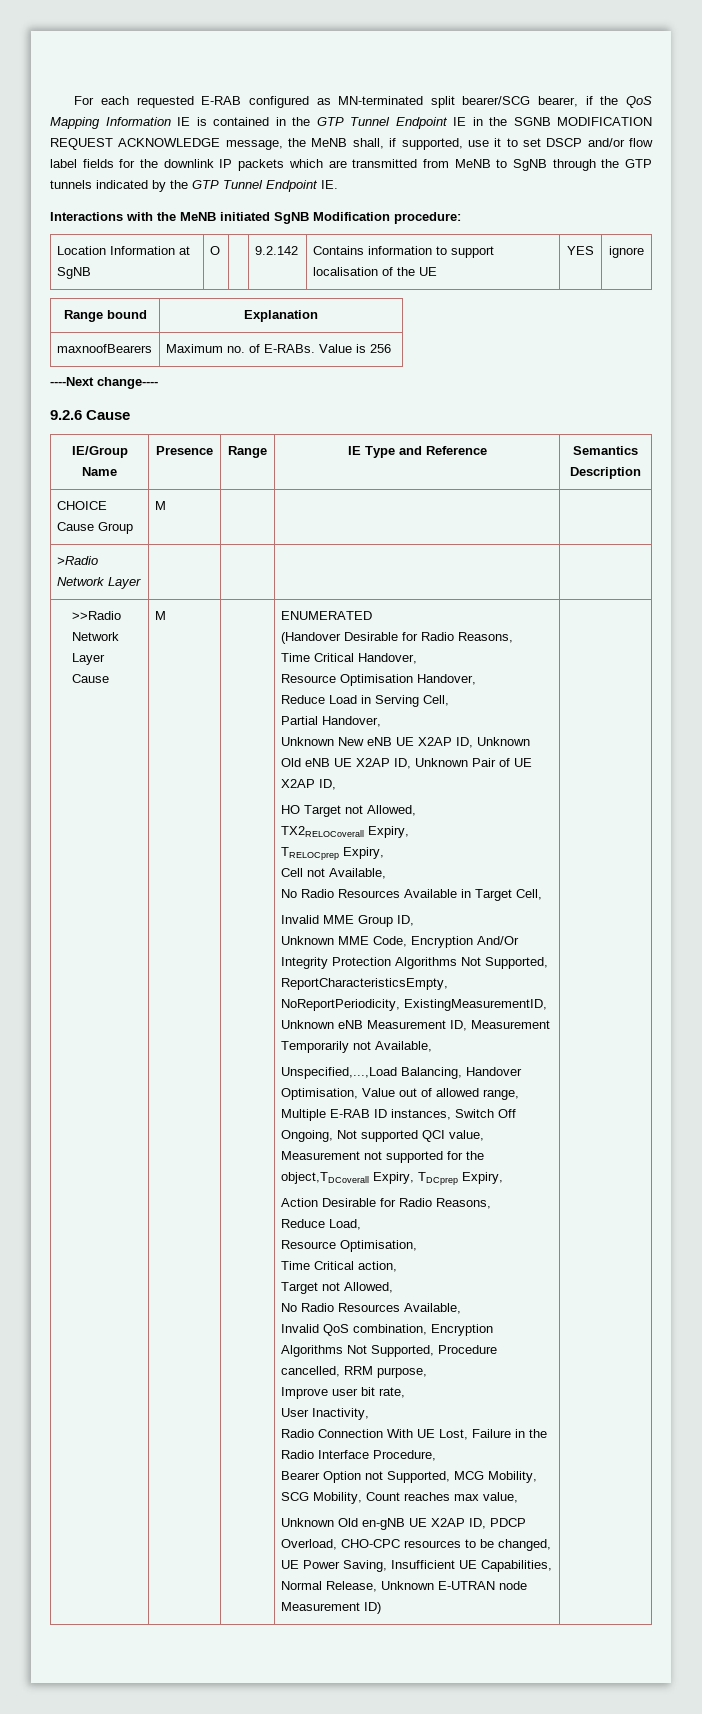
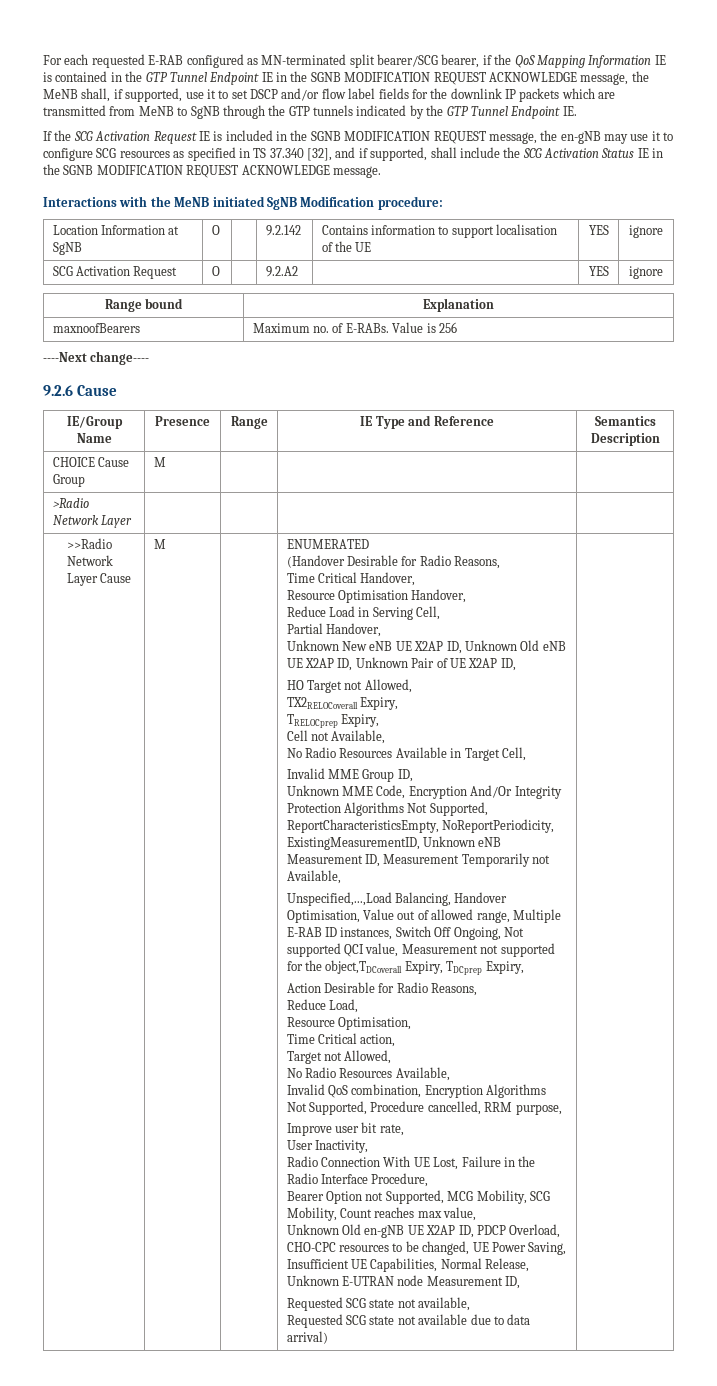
(338, 184) none -> [43,130,674,144] [43,147,664,161] [43,164,381,178] // If the SCG Activation Request IE is included in the SGNB MODIFICATION REQUEST message, the en-gNB may use it to configure SCG resources as specified in TS 37.340 [32], and if supported, shall include the SCG Activation Status IE in the SGNB MODIFICATION REQUEST ACKNOWLEDGE message.
(644, 252) none -> [52,266,178,279] [211,266,220,276] [265,266,298,277] [588,266,609,276] [629,266,663,279] // SCG Activation Request | O | | 9.2.A2 | | YES | ignore
[363,1602,381,1614] ID) -> [505,1276,521,1289] [286,1297,471,1311] [286,1314,531,1328] [286,1331,328,1344] ID, // Requested SCG state not available, // Requested SCG state not available due to data arrival)

